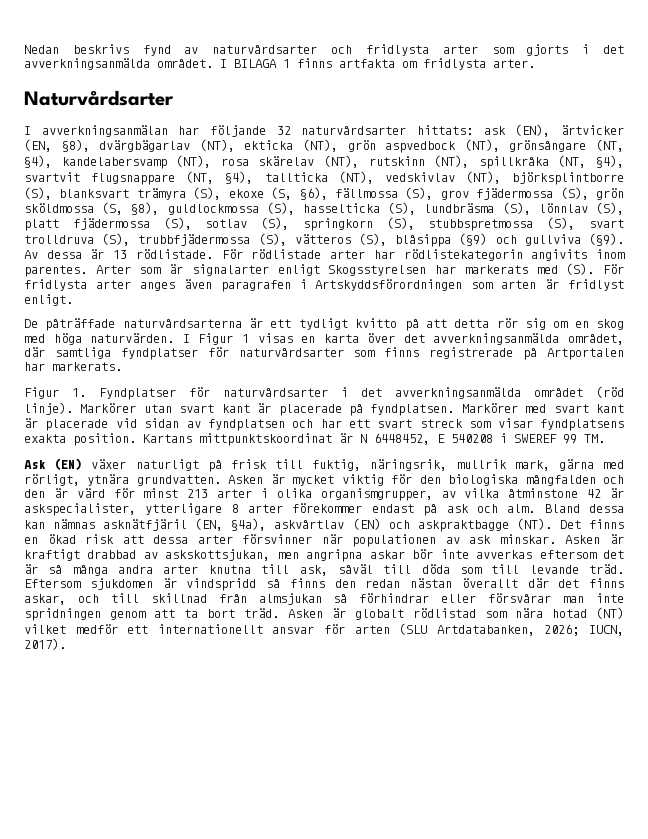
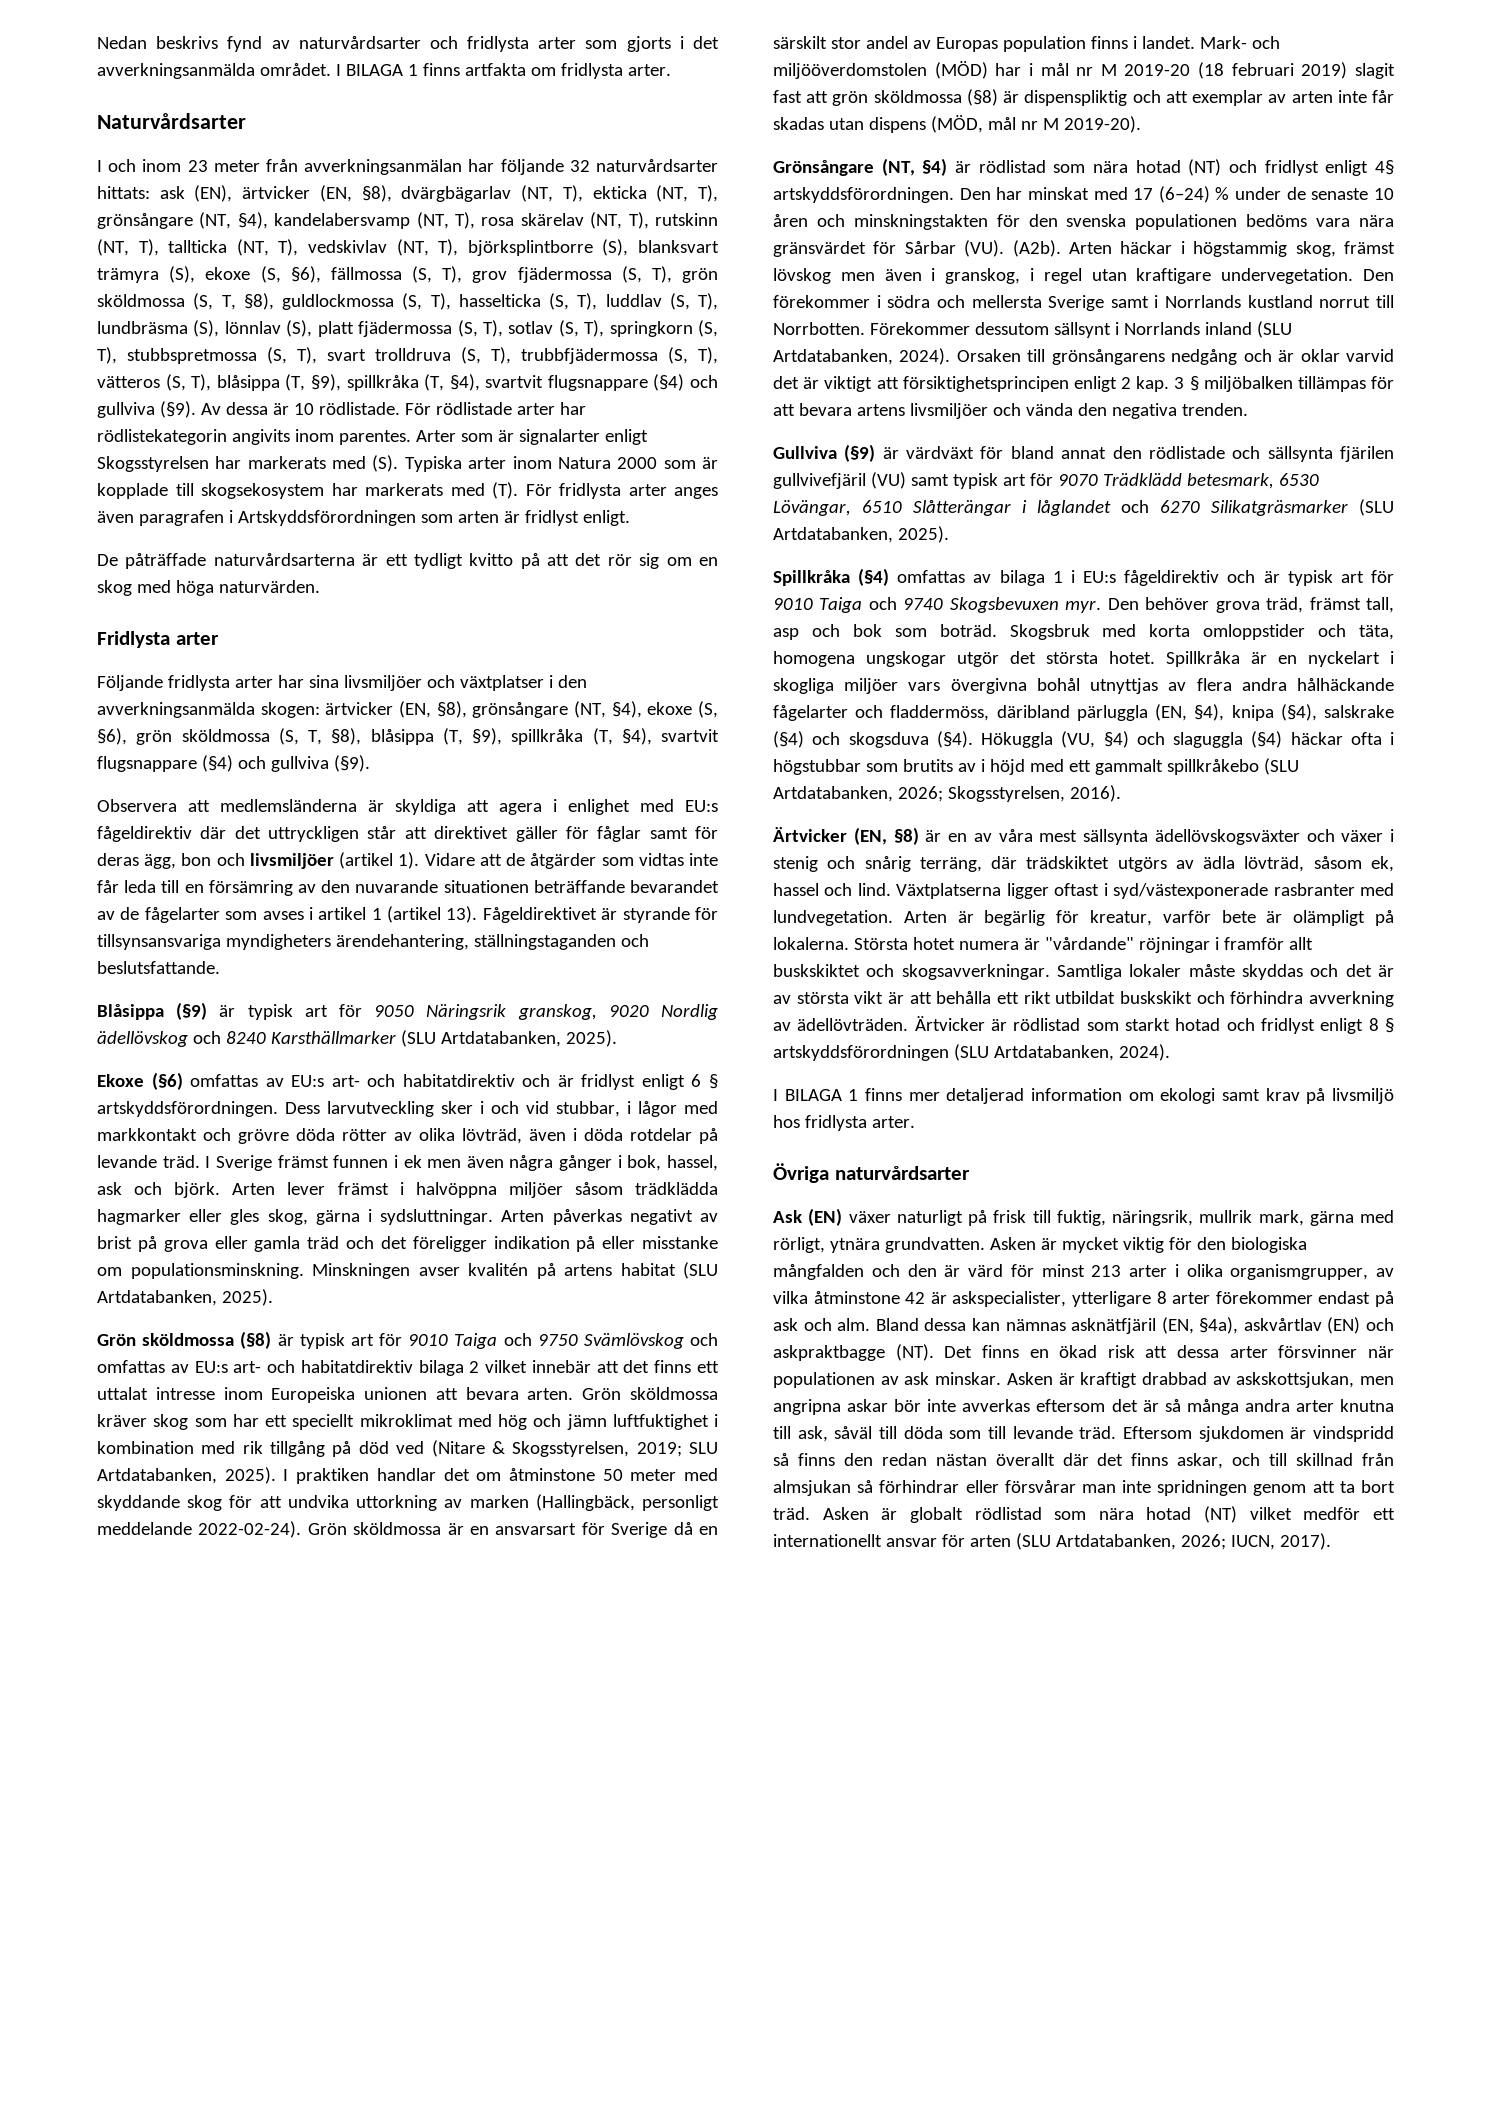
(31, 130) none -> [108,159,298,172] och inom 23 meter från
[199,139,625,153] [24,155,625,169] [24,171,501,185] (NT), ekticka (NT), grön aspvedbock (NT), grönsångare (NT, §4), kandelabersvamp (NT), rosa skärelav (NT), rutskinn (NT), spillkråka (NT, §4), svartvit flugsnappare (NT, §4), tallticka (NT), vedskivlav (NT), -> [521,185,719,202] [97,212,718,229] [97,239,459,256] (NT, T), ekticka (NT, T), grönsångare (NT, §4), kandelabersvamp (NT, T), rosa skärelav (NT, T), rutskinn (NT, T), tallticka (NT, T), vedskivlav (NT, T),
[405,187,624,200] [24,202,124,215] (S), grov fjädermossa (S), grön sköldmossa (S, -> [411,266,718,283] [97,293,236,310] (S, T), grov fjädermossa (S, T), grön sköldmossa (S, T,
[266,202,417,215] (S), hasselticka (S), -> [402,293,718,310] (S, T), hasselticka (S, T), luddlav (S, T),
[163,217,624,231] [24,233,488,247] (S), sotlav (S), springkorn (S), stubbspretmossa (S), svart trolldruva (S), trubbfjädermossa (S), vätteros (S), blåsippa (§9) -> [457,320,718,337] [97,347,718,364] [97,374,685,391] (S, T), sotlav (S, T), springkorn (S, T), stubbspretmossa (S, T), svart trolldruva (S, T), trubbfjädermossa (S, T), vätteros (S, T), blåsippa (T, §9), spillkråka (T, §4), svartvit flugsnappare (§4)
[113,250,128,259] 13 -> [293,403,314,415] 10
(595, 269) none -> [404,456,719,472] [97,482,518,499] Typiska arter inom Natura 2000 som är kopplade till skogsekosystem har markerats med (T).
[454,319,490,328] detta -> [575,553,602,566] det
[182,333,624,345] [24,347,625,360] [24,362,122,371] [24,386,624,400] [24,402,624,416] [24,418,624,431] [24,433,605,446] I Figur 1 visas en karta över det avverkningsanmälda området, där samtliga fyndplatser för naturvårdsarter som finns registrerade på Artportalen har markerats. // Figur 1. Fyndplatser för naturvårdsarter i det avverkningsanmälda området (röd linje). Markörer utan svart kant är placerade på fyndplatsen. Markörer med svart kant är placerade vid sidan av fyndplatsen och har ett svart streck som visar fyndplatsens exakta position. Kartans mittpunktskoordinat är N 6448452, E 540208 i SWEREF 99 TM. -> [97,631,219,648] [97,675,587,691] [97,701,718,718] [97,728,719,745] [97,755,370,772] [97,799,718,815] [97,826,719,842] [97,852,719,869] [97,880,719,896] [97,906,718,923] [97,934,649,950] [97,961,220,974] [97,1002,718,1020] [97,1030,617,1047] [97,1072,719,1090] [97,1101,718,1117] [97,1128,718,1144] [97,1155,718,1171] [97,1182,719,1198] [97,1209,718,1225] [97,1236,718,1252] [97,1262,718,1279] [97,1289,273,1306] [97,1331,719,1349] [97,1360,719,1376] [97,1387,718,1403] [97,1414,718,1430] [97,1440,719,1457] [97,1467,718,1484] [97,1494,719,1511] [97,1521,718,1538] [773,36,1280,52] [773,61,1395,79] [773,89,1394,106] [773,115,1141,133] [773,158,1394,176] [773,186,1394,203] [773,214,1394,230] [773,240,1395,257] [773,268,1394,284] [773,295,1394,311] [773,321,1292,338] [773,348,1394,365] [773,376,1394,392] [773,403,1248,419] [773,444,1394,462] [773,472,1319,489] [773,499,1394,516] [773,526,949,543] [773,568,1394,586] [773,597,1394,613] [773,624,1394,640] [773,651,1394,667] [773,678,1394,694] [773,704,1394,721] [773,731,1394,748] [773,758,1299,775] [773,785,1121,802] [773,827,1394,845] [773,856,1394,872] [773,883,1394,899] [773,910,1394,926] [773,937,1313,953] [773,964,1394,980] [773,991,1394,1007] [773,1016,1394,1034] [773,1044,1170,1061] [773,1088,1394,1104] [773,1115,915,1131] [773,1163,970,1183] // Fridlysta arter // Följande fridlysta arter har sina livsmiljöer och växtplatser i den avverkningsanmälda skogen: ärtvicker (EN, §8), grönsångare (NT, §4), ekoxe (S, §6), grön sköldmossa (S, T, §8), blåsippa (T, §9), spillkråka (T, §4), svartvit flugsnappare (§4) och gullviva (§9). // Observera att medlemsländerna är skyldiga att agera i enlighet med EU:s fågeldirektiv där det uttryckligen står att direktivet gäller för fåglar samt för deras ägg, bon och livsmiljöer (artikel 1). Vidare att de åtgärder som vidtas inte får leda till en försämring av den nuvarande situationen beträffande bevarandet av de fågelarter som avses i artikel 1 (artikel 13). Fågeldirektivet är styrande för tillsynsansvariga myndigheters ärendehantering, ställningstaganden och beslutsfattande. // Blåsippa (§9) är typisk art för 9050 Näringsrik granskog, 9020 Nordlig ädellövskog och 8240 Karsthällmarker (SLU Artdatabanken, 2025). // Ekoxe (§6) omfattas av EU:s art- och habitatdirektiv och är fridlyst enligt 6 § artskyddsförordningen. Dess larvutveckling sker i och vid stubbar, i lågor med markkontakt och grövre döda rötter av olika lövträd, även i döda rotdelar på levande träd. I Sverige främst funnen i ek men även några gånger i bok, hassel, ask och björk. Arten lever främst i halvöppna miljöer såsom trädklädda hagmarker eller gles skog, gärna i sydsluttningar. Arten påverkas negativt av brist på grova eller gamla träd och det föreligger indikation på eller misstanke om populationsminskning. Minskningen avser kvalitén på artens habitat (SLU Artdatabanken, 2025). // Grön sköldmossa (§8) är typisk art för 9010 Taiga och 9750 Svämlövskog och omfattas av EU:s art- och habitatdirektiv bilaga 2 vilket innebär att det finns ett uttalat intresse inom Europeiska unionen att bevara arten. Grön sköldmossa kräver skog som har ett speciellt mikroklimat med hög och jämn luftfuktighet i kombination med rik tillgång på död ved (Nitare & Skogsstyrelsen, 2019; SLU Artdatabanken, 2025). I praktiken handlar det om åtminstone 50 meter med skyddande skog för att undvika uttorkning av marken (Hallingbäck, personligt meddelande 2022-02-24). Grön sköldmossa är en ansvarsart för Sverige då en särskilt stor andel av Europas population finns i landet. Mark- och miljööverdomstolen (MÖD) har i mål nr M 2019-20 (18 februari 2019) slagit fast att grön sköldmossa (§8) är dispenspliktig och att exemplar av arten inte får skadas utan dispens (MÖD, mål nr M 2019-20). // Grönsångare (NT, §4) är rödlistad som nära hotad (NT) och fridlyst enligt 4§ artskyddsförordningen. Den har minskat med 17 (6–24) % under de senaste 10 åren och minskningstakten för den svenska populationen bedöms vara nära gränsvärdet för Sårbar (VU). (A2b). Arten häckar i högstammig skog, främst lövskog men även i granskog, i regel utan kraftigare undervegetation. Den förekommer i södra och mellersta Sverige samt i Norrlands kustland norrut till Norrbotten. Förekommer dessutom sällsynt i Norrlands inland (SLU Artdatabanken, 2024). Orsaken till grönsångarens nedgång och är oklar varvid det är viktigt att försiktighetsprincipen enligt 2 kap. 3 § miljöbalken tillämpas för att bevara artens livsmiljöer och vända den negativa trenden. // Gullviva (§9) är värdväxt för bland annat den rödlistade och sällsynta fjärilen gullvivefjäril (VU) samt typisk art för 9070 Trädklädd betesmark, 6530 Lövängar, 6510 Slåtterängar i låglandet och 6270 Silikatgräsmarker (SLU Artdatabanken, 2025). // Spillkråka (§4) omfattas av bilaga 1 i EU:s fågeldirektiv och är typisk art för 9010 Taiga och 9740 Skogsbevuxen myr. Den behöver grova träd, främst tall, asp och bok som boträd. Skogsbruk med korta omloppstider och täta, homogena ungskogar utgör det största hotet. Spillkråka är en nyckelart i skogliga miljöer vars övergivna bohål utnyttjas av flera andra hålhäckande fågelarter och fladdermöss, däribland pärluggla (EN, §4), knipa (§4), salskrake (§4) och skogsduva (§4). Hökuggla (VU, §4) och slaguggla (§4) häckar ofta i högstubbar som brutits av i höjd med ett gammalt spillkråkebo (SLU Artdatabanken, 2026; Skogsstyrelsen, 2016). // Ärtvicker (EN, §8) är en av våra mest sällsynta ädellövskogsväxter och växer i stenig och snårig terräng, där trädskiktet utgörs av ädla lövträd, såsom ek, hassel och lind. Växtplatserna ligger oftast i syd/västexponerade rasbranter med lundvegetation. Arten är begärlig för kreatur, varför bete är olämpligt på lokalerna. Största hotet numera är "vårdande" röjningar i framför allt buskskiktet och skogsavverkningar. Samtliga lokaler måste skyddas och det är av största vikt är att behålla ett rikt utbildat buskskikt och förhindra avverkning av ädellövträden. Ärtvicker är rödlistad som starkt hotad och fridlyst enligt 8 § artskyddsförordningen (SLU Artdatabanken, 2024). // I BILAGA 1 finns mer detaljerad information om ekologi samt krav på livsmiljö hos fridlysta arter. // Övriga naturvårdsarter

